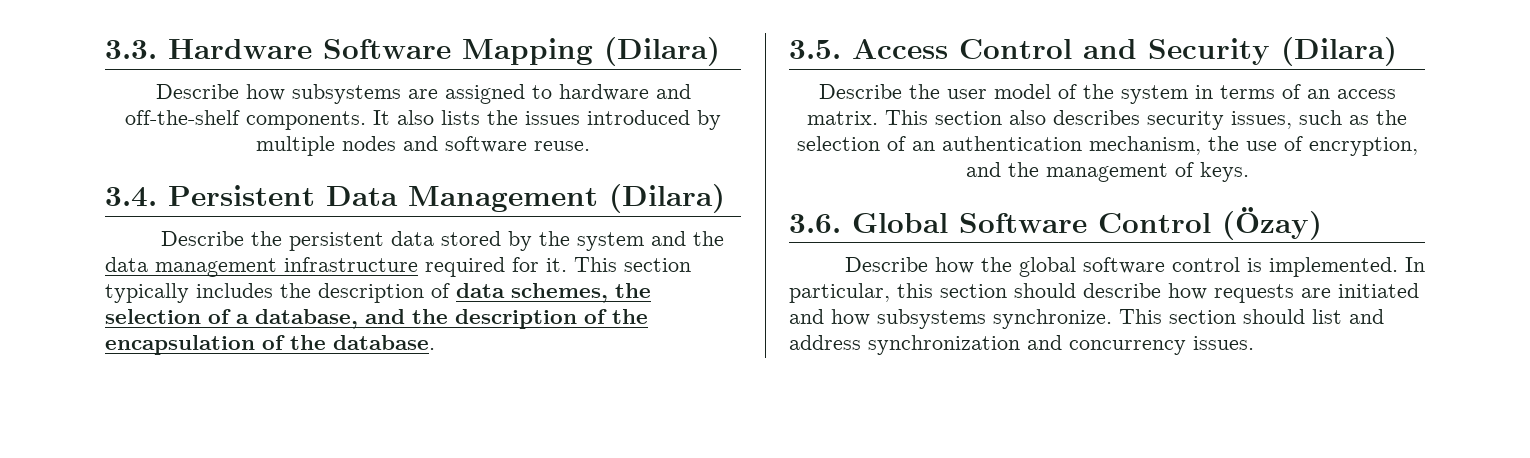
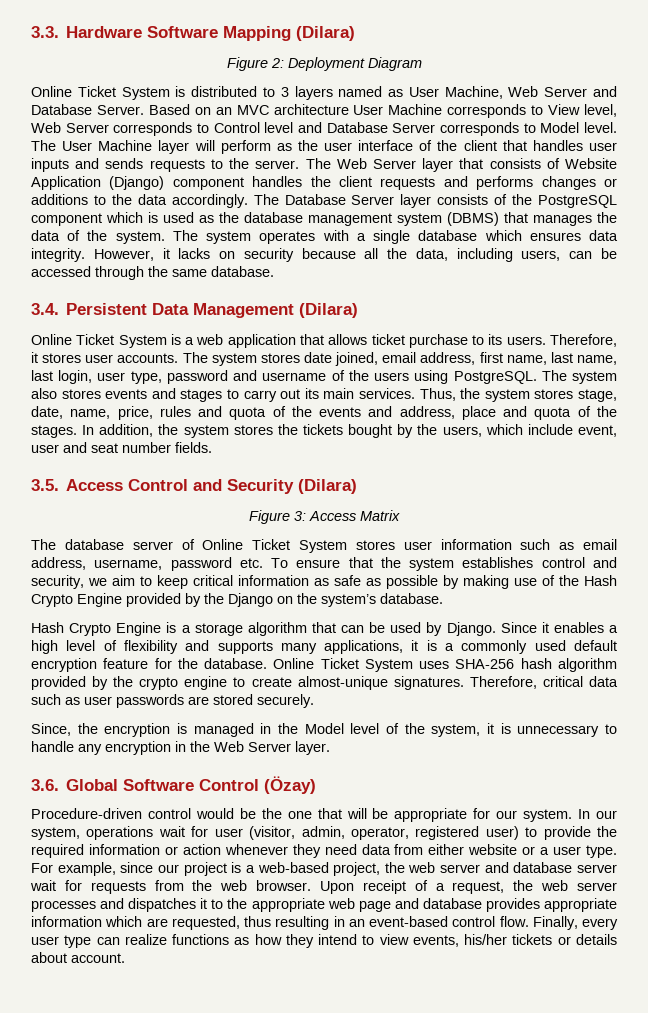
[155,84,691,104] [125,110,721,130] [256,136,590,156] Describe how subsystems are assigned to hardware and off-the-shelf components. It also lists the issues introduced by multiple nodes and software reuse. -> [226,57,422,71] [31,86,617,100] [31,104,617,118] [31,122,617,136] [31,140,617,154] [31,158,617,172] [31,176,617,190] [31,194,618,208] [31,212,617,226] [31,230,618,244] [31,248,617,262] [31,266,274,280] Figure 2: Deployment Diagram // Online Ticket System is distributed to 3 layers named as User Machine, Web Server and Database Server. Based on an MVC architecture User Machine corresponds to View level, Web Server corresponds to Control level and Database Server corresponds to Model level. The User Machine layer will perform as the user interface of the client that handles user inputs and sends requests to the server. The Web Server layer that consists of Website Application (Django) component handles the client requests and performs changes or additions to the data accordingly. The Database Server layer consists of the PostgreSQL component which is used as the database management system (DBMS) that manages the data of the system. The system operates with a single database which ensures data integrity. However, it lacks on security because all the data, including users, can be accessed through the same database.
[160,231,724,251] [105,257,691,277] [105,283,651,303] [105,309,648,329] [105,335,435,355] Describe the persistent data stored by the system and the data management infrastructure required for it. This section typically includes the description of data schemes, the selection of a database, and the description of the encapsulation of the database. -> [31,334,617,348] [31,352,617,366] [31,370,617,384] [31,388,618,402] [31,406,617,420] [31,424,618,438] [31,442,212,453] Online Ticket System is a web application that allows ticket purchase to its users. Therefore, it stores user accounts. The system stores date joined, email address, first name, last name, last login, user type, password and username of the users using PostgreSQL. The system also stores events and stages to carry out its main services. Thus, the system stores stage, date, name, price, rules and quota of the events and address, place and quota of the stages. In addition, the system stores the tickets bought by the users, which include event, user and seat number fields.
[818,84,1396,104] [807,110,1407,130] [796,136,1418,156] [965,162,1249,182] Describe the user model of the system in terms of an access matrix. This section also describes security issues, such as the selection of an authentication mechanism, the use of encryption, and the management of keys. -> [249,510,400,524] [31,539,617,553] [31,557,617,571] [31,575,617,589] [31,593,443,607] [31,622,618,636] [31,640,618,654] [31,658,617,672] [31,676,618,690] [31,694,314,708] [31,723,618,737] [31,741,330,755] Figure 3: Access Matrix // The database server of Online Ticket System stores user information such as email address, username, password etc. To ensure that the system establishes control and security, we aim to keep critical information as safe as possible by making use of the Hash Crypto Engine provided by the Django on the system’s database. // Hash Crypto Engine is a storage algorithm that can be used by Django. Since it enables a high level of flexibility and supports many applications, it is a commonly used default encryption feature for the database. Online Ticket System uses SHA-256 hash algorithm provided by the crypto engine to create almost-unique signatures. Therefore, critical data such as user passwords are stored securely. // Since, the encryption is managed in the Model level of the system, it is unnecessary to handle any encryption in the Web Server layer.
[844,257,1425,277] [789,283,1419,303] [789,309,1384,329] [789,335,1254,355] Describe how the global software control is implemented. In particular, this section should describe how requests are initiated and how subsystems synchronize. This section should list and address synchronization and concurrency issues. -> [31,808,618,822] [31,826,617,840] [31,844,618,858] [31,862,618,876] [30,880,617,894] [31,898,617,912] [31,916,618,930] [31,934,617,948] [31,952,125,963] Procedure-driven control would be the one that will be appropriate for our system. In our system, operations wait for user (visitor, admin, operator, registered user) to provide the required information or action whenever they need data from either website or a user type. For example, since our project is a web-based project, the web server and database server wait for requests from the web browser. Upon receipt of a request, the web server processes and dispatches it to the appropriate web page and database provides appropriate information which are requested, thus resulting in an event-based control flow. Finally, every user type can realize functions as how they intend to view events, his/her tickets or details about account.

